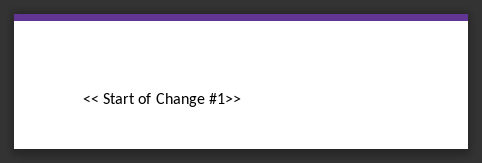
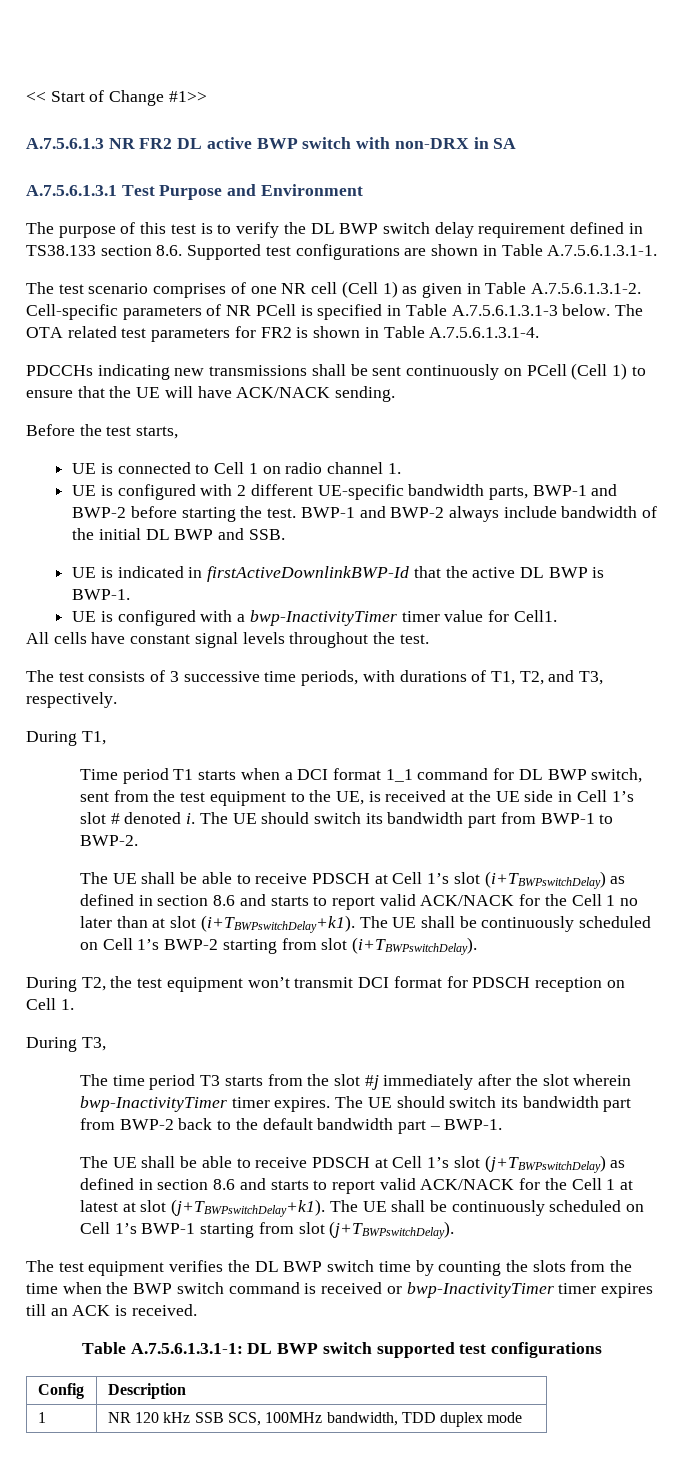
(241, 98) none -> [26,137,517,149] [26,184,363,200] [26,222,643,238] [26,244,658,260] [26,281,642,298] [26,304,643,320] [26,326,540,342] [26,363,646,380] [26,386,396,402] [26,424,179,439] [72,462,401,474] [72,484,618,500] [72,506,658,522] [72,528,285,540] [72,566,605,582] [72,589,131,600] [72,610,557,626] [26,632,429,648] [26,670,604,686] [26,692,117,708] [26,731,106,746] [79,768,643,784] [79,790,634,806] [79,812,614,828] [79,835,138,846] [79,871,626,889] [79,894,639,910] [79,915,652,933] [79,937,478,955] [26,976,625,992] [26,998,74,1010] [26,1037,106,1052] [79,1074,632,1090] [79,1096,632,1112] [79,1118,503,1134] [79,1155,626,1173] [79,1178,634,1194] [79,1199,645,1217] [79,1221,455,1239] [26,1260,633,1276] [26,1282,653,1298] [26,1304,197,1316] [81,1342,603,1358] [37,1383,84,1399] [107,1383,186,1399] [37,1412,46,1423] [107,1412,523,1427] // A.7.5.6.1.3 NR FR2 DL active BWP switch with non-DRX in SA // A.7.5.6.1.3.1 Test Purpose and Environment // The purpose of this test is to verify the DL BWP switch delay requirement defined in TS38.133 section 8.6. Supported test configurations are shown in Table A.7.5.6.1.3.1-1. // The test scenario comprises of one NR cell (Cell 1) as given in Table A.7.5.6.1.3.1-2. Cell-specific parameters of NR PCell is specified in Table A.7.5.6.1.3.1-3 below. The OTA related test parameters for FR2 is shown in Table A.7.5.6.1.3.1-4. // PDCCHs indicating new transmissions shall be sent continuously on PCell (Cell 1) to ensure that the UE will have ACK/NACK sending. // Before the test starts, // UE is connected to Cell 1 on radio channel 1. // UE is configured with 2 different UE-specific bandwidth parts, BWP-1 and BWP-2 before starting the test. BWP-1 and BWP-2 always include bandwidth of the initial DL BWP and SSB. // UE is indicated in firstActiveDownlinkBWP-Id that the active DL BWP is BWP-1. // UE is configured with a bwp-InactivityTimer timer value for Cell1. // All cells have constant signal levels throughout the test. // The test consists of 3 successive time periods, with durations of T1, T2, and T3, respectively. // During T1, // Time period T1 starts when a DCI format 1_1 command for DL BWP switch, sent from the test equipment to the UE, is received at the UE side in Cell 1’s slot # denoted i. The UE should switch its bandwidth part from BWP-1 to BWP-2. // The UE shall be able to receive PDSCH at Cell 1’s slot (i+TBWPswitchDelay) as defined in section 8.6 and starts to report valid ACK/NACK for the Cell 1 no later than at slot (i+TBWPswitchDelay+k1). The UE shall be continuously scheduled on Cell 1’s BWP-2 starting from slot (i+TBWPswitchDelay). // During T2, the test equipment won’t transmit DCI format for PDSCH reception on Cell 1. // During T3, // The time period T3 starts from the slot #j immediately after the slot wherein bwp-InactivityTimer timer expires. The UE should switch its bandwidth part from BWP-2 back to the default bandwidth part – BWP-1. // The UE shall be able to receive PDSCH at Cell 1’s slot (j+TBWPswitchDelay) as defined in section 8.6 and starts to report valid ACK/NACK for the Cell 1 at latest at slot (j+TBWPswitchDelay+k1). The UE shall be continuously scheduled on Cell 1’s BWP-1 starting from slot (j+TBWPswitchDelay). // The test equipment verifies the DL BWP switch time by counting the slots from the time when the BWP switch command is received or bwp-InactivityTimer timer expires till an ACK is received. // Table A.7.5.6.1.3.1-1: DL BWP switch supported test configurations // Config | Description // 1 | NR 120 kHz SSB SCS, 100MHz bandwidth, TDD duplex mode

